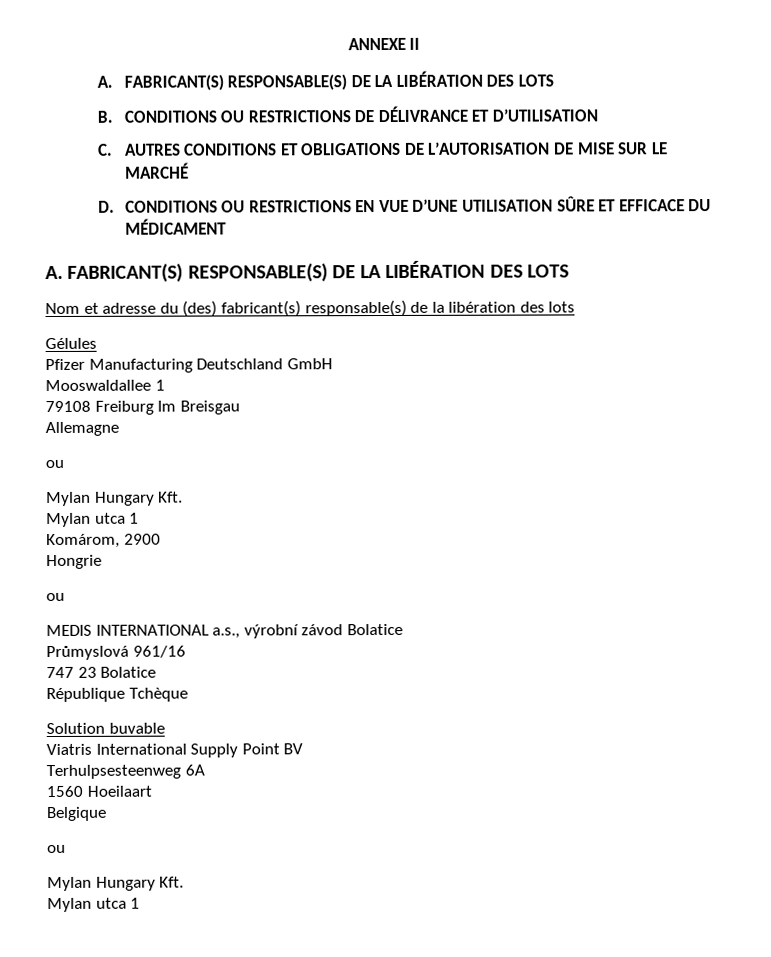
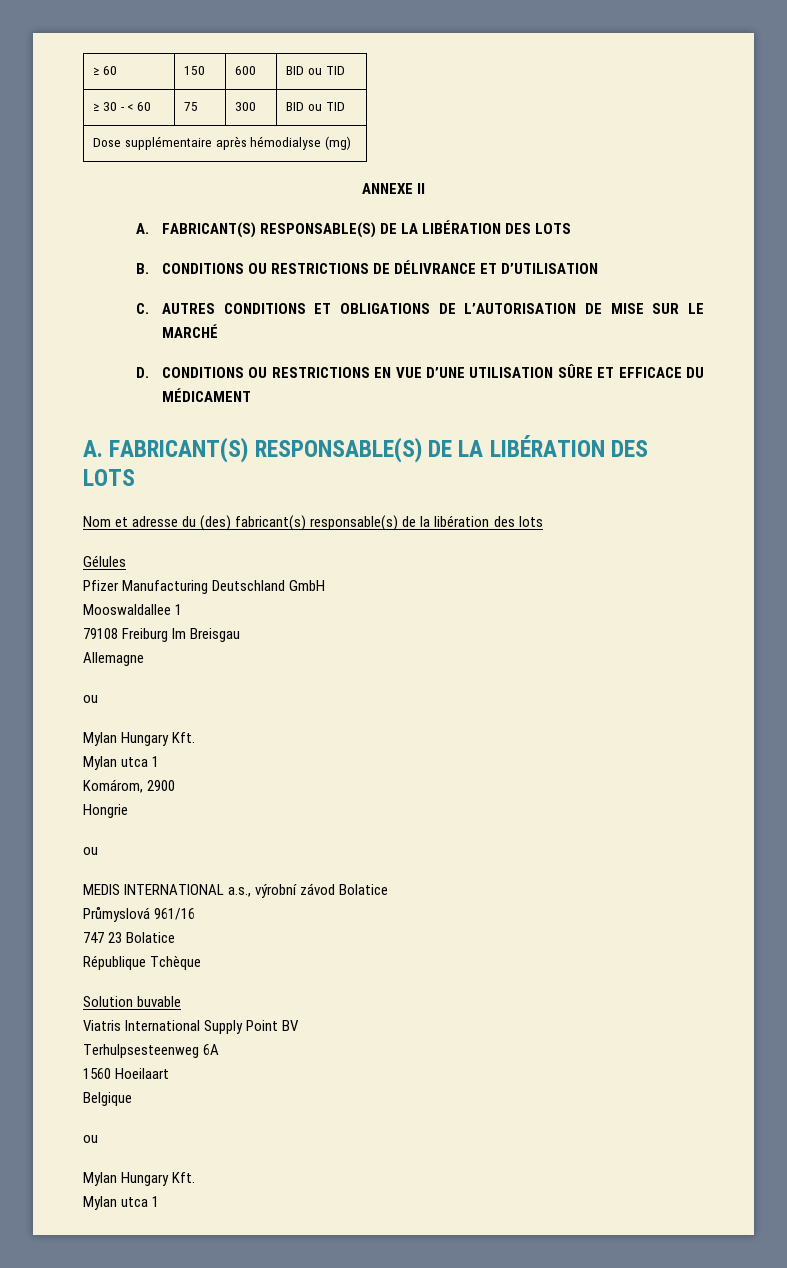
(347, 44) none -> [93,66,118,75] [184,66,206,75] [235,66,257,75] [286,66,345,75] [93,102,152,111] [184,102,199,111] [235,102,257,111] [286,102,345,111] [93,136,352,150] ≥ 60 | 150 | 600 | BID ou TID // ≥ 30 - < 60 | 75 | 300 | BID ou TID // Dose supplémentaire après hémodialyse (mg) //

